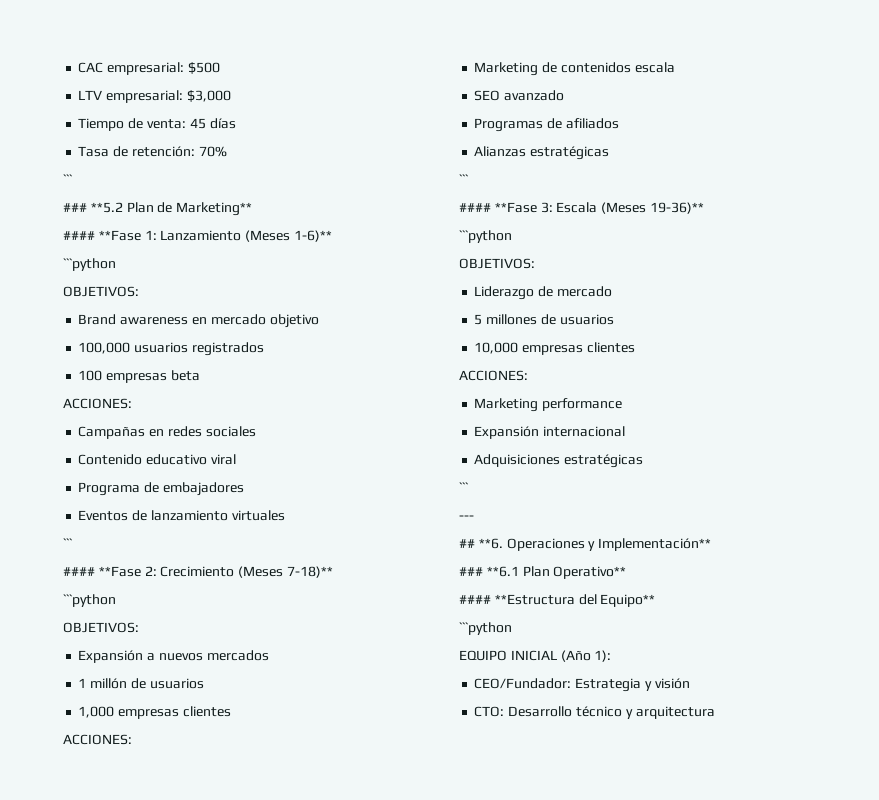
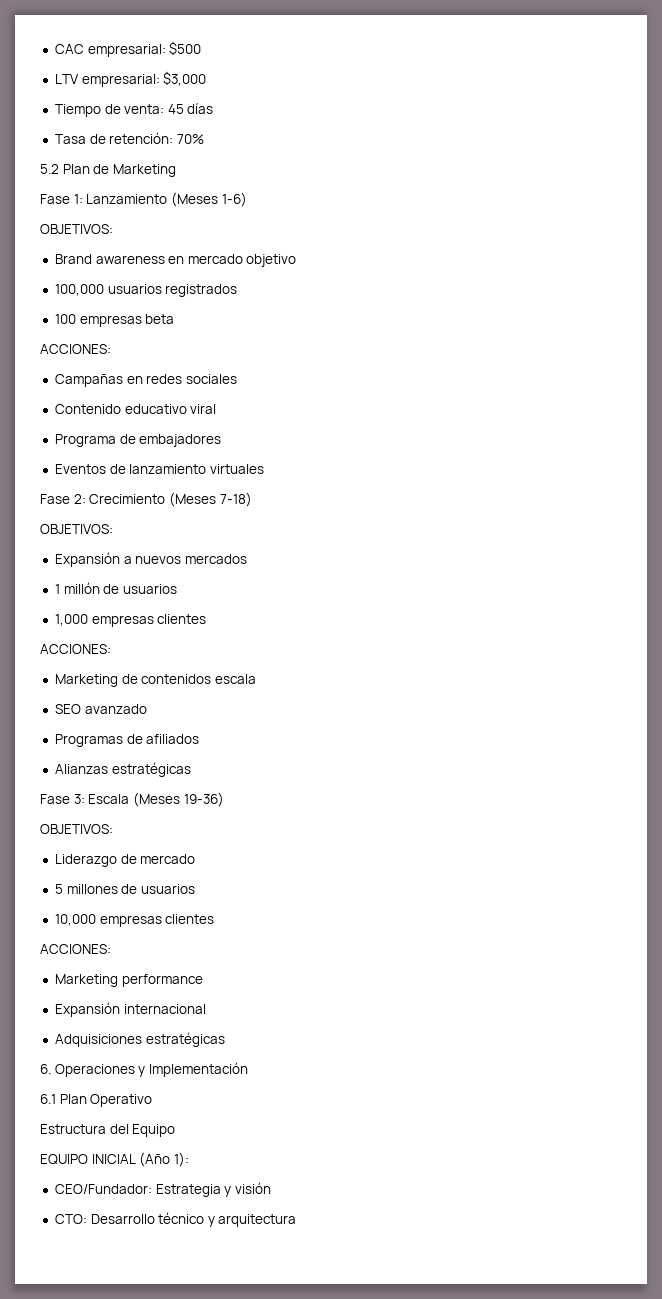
[63,174,73,184] [63,202,253,216] [63,230,141,241] ``` // ### **5.2 Plan de Marketing** // #### **Fase -> [40,164,176,177] [40,194,70,204] 5.2 Plan de Marketing // Fase
[293,230,332,242] [63,258,116,271] 1-6)** // ```python -> [221,192,247,207] 1-6)
[63,538,73,548] [63,566,141,577] ``` // #### **Fase -> [40,494,70,504] Fase
[286,566,333,578] [63,594,116,607] 7-18)** // ```python -> [219,492,252,507] 7-18)
[459,174,469,184] [459,202,537,213] ``` // #### **Fase -> [40,794,70,804] Fase
[649,202,704,214] [459,230,512,243] 19-36)** // ```python -> [183,792,224,807] 19-36)
[459,482,469,492] [459,515,474,520] [459,538,712,551] [459,566,627,579] [459,594,656,607] [459,622,512,635] ``` // --- // ## **6. Operaciones y Implementación** // ### **6.1 Plan Operativo** // #### **Estructura del Equipo** // ```python -> [40,1062,248,1077] [40,1094,153,1107] [40,1124,176,1137] 6. Operaciones y Implementación // 6.1 Plan Operativo // Estructura del Equipo

